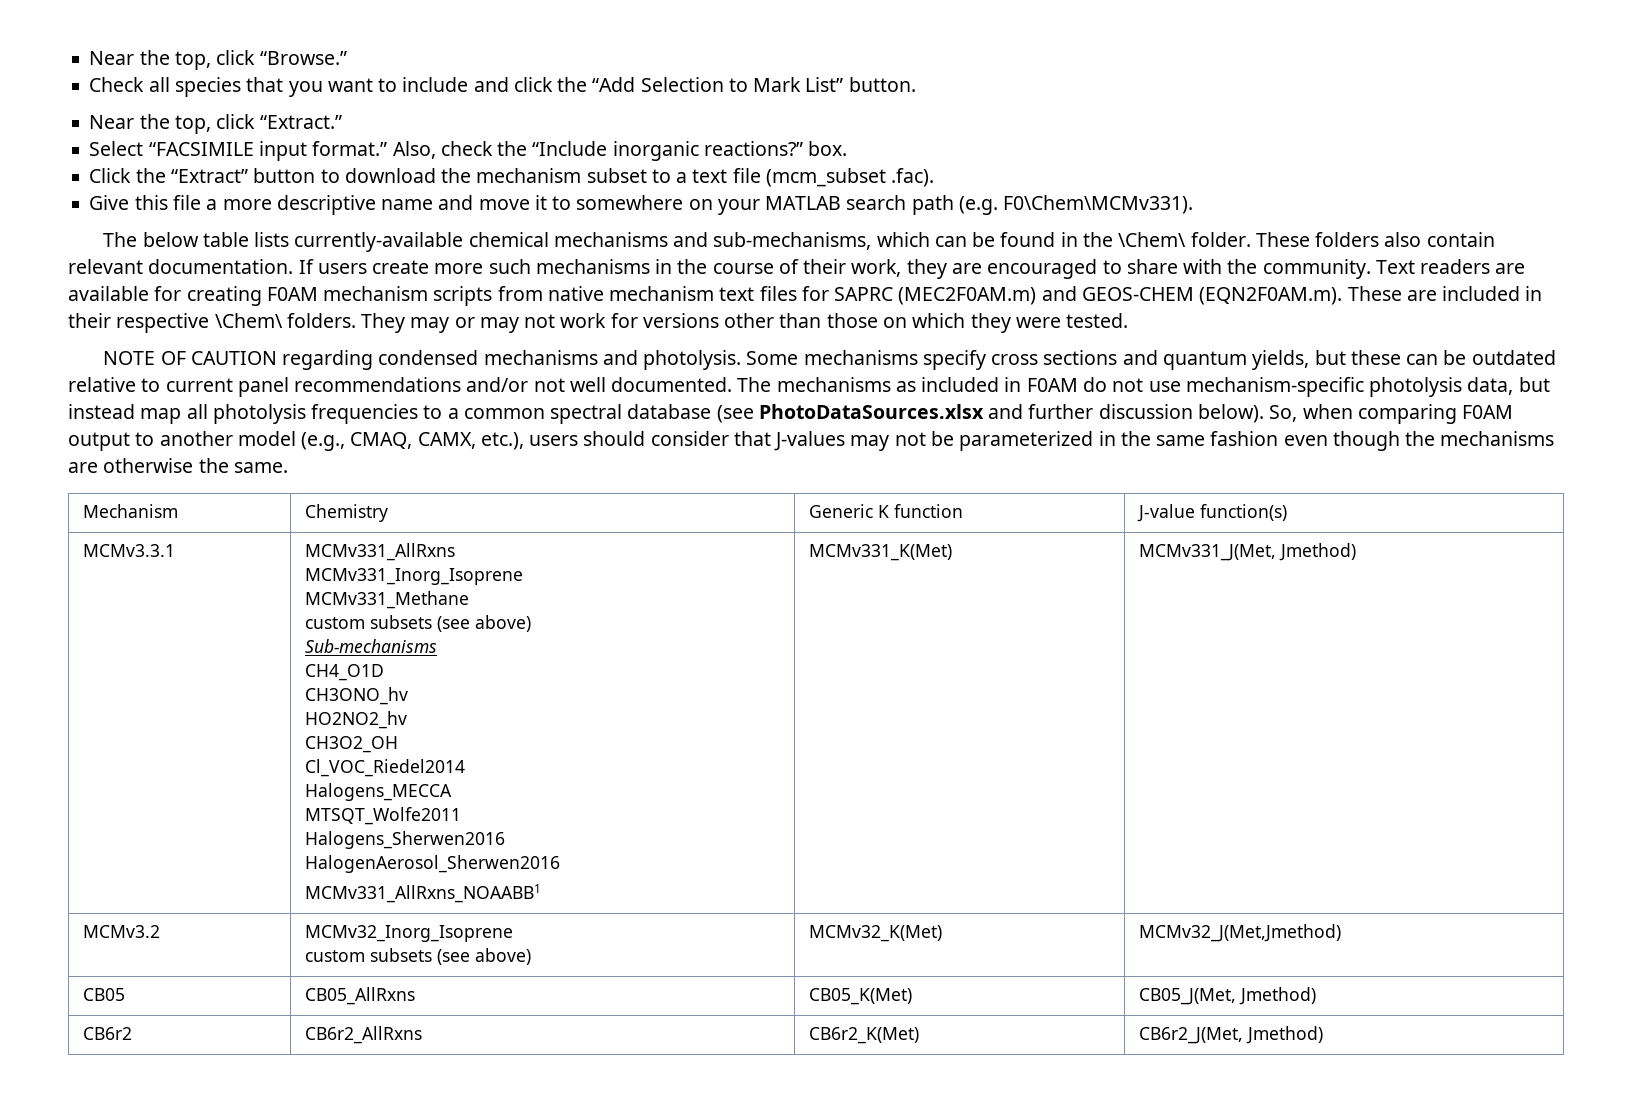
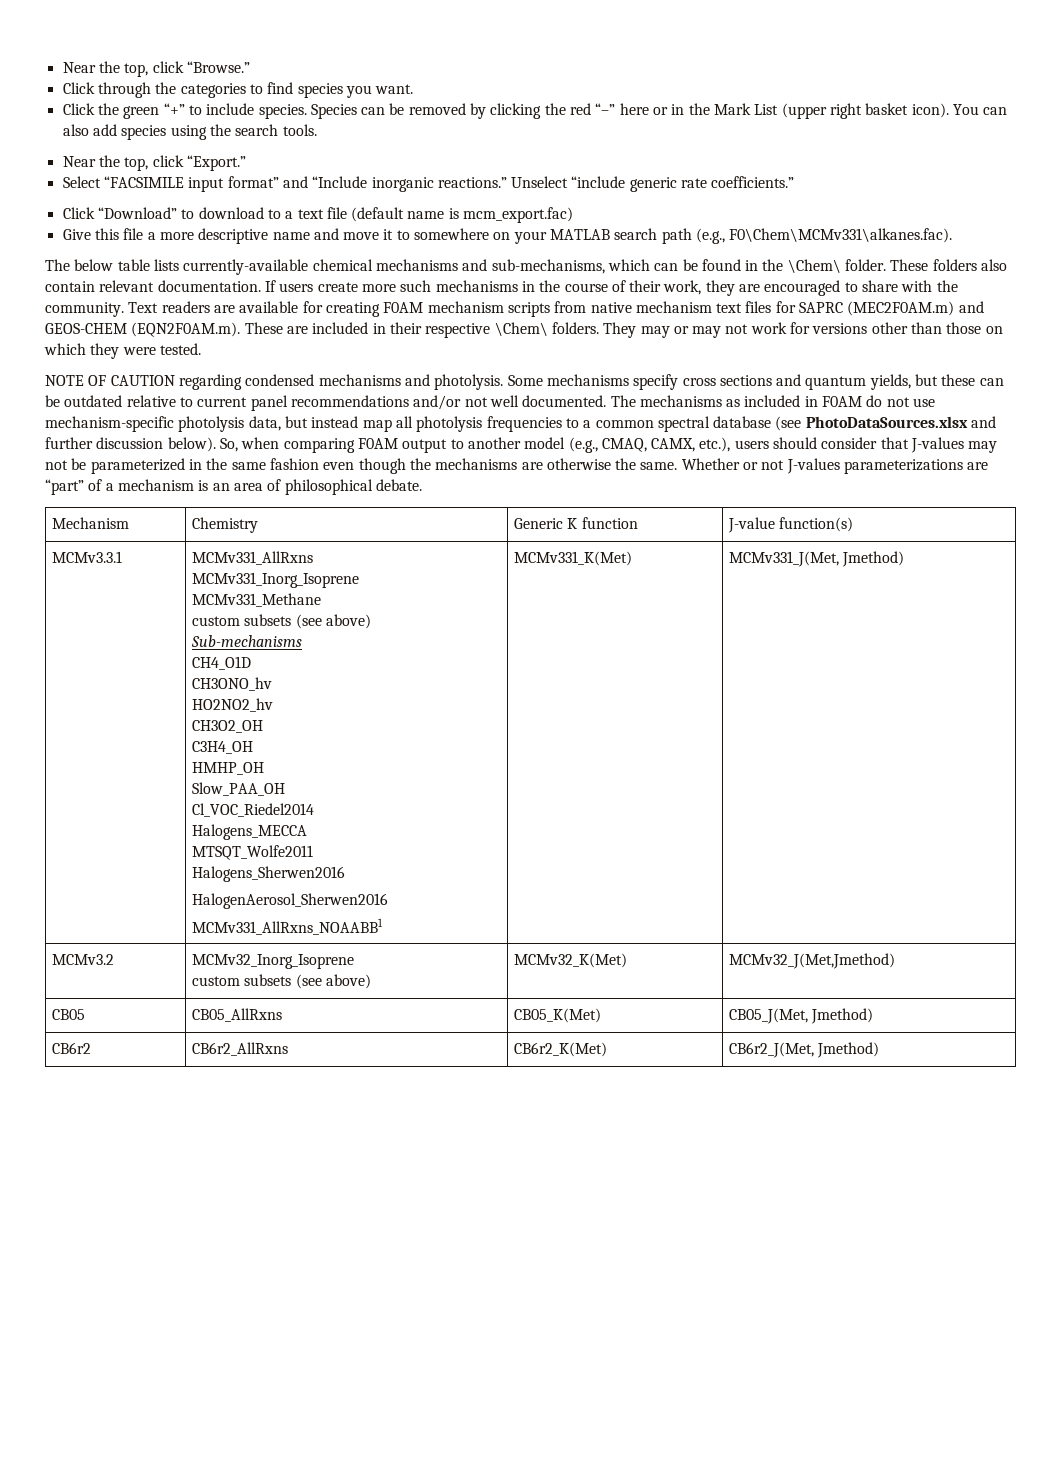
[89,77,916,97] [89,114,342,134] Check all species that you want to include and click the “Add Selection to Mark List” button. // Near the top, click “Extract.” -> [62,82,414,98] [62,103,1008,119] [62,124,317,140] [62,155,246,171] Click through the categories to find species you want. // Click the green “+” to include species. Species can be removed by clicking the red “–” here or in the Mark List (upper right basket icon). You can also add species using the search tools. // Near the top, click “Export.”
[312,141,848,161] [89,168,935,187] format.” Also, check the “Include inorganic reactions?” box. // Click the “Extract” button to download the mechanism subset to a text file (mcm_subset .fac). -> [227,176,795,192] [62,207,574,223] format” and “Include inorganic reactions.” Unselect “include generic rate coefficients.” // Click “Download” to download to a text file (default name is mcm_export.fac)
[958,195,1194,215] (e.g. F0\Chem\MCMv331). -> [696,228,953,244] (e.g., F0\Chem\MCMv331\alkanes.fac).
(288, 467) none -> [681,458,989,474] [45,479,422,495] Whether or not J-values parameterizations are “part” of a mechanism is an area of philosophical debate.
(399, 744) none -> [192,741,254,754] [192,762,265,775] [192,782,286,796] // C3H4_OH // HMHP_OH // Slow_PAA_OH

